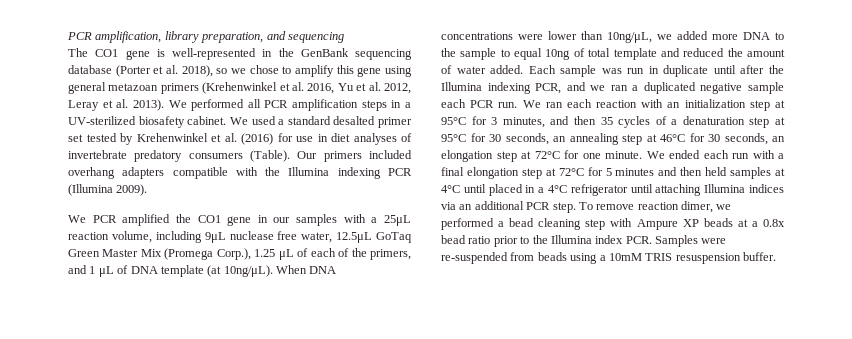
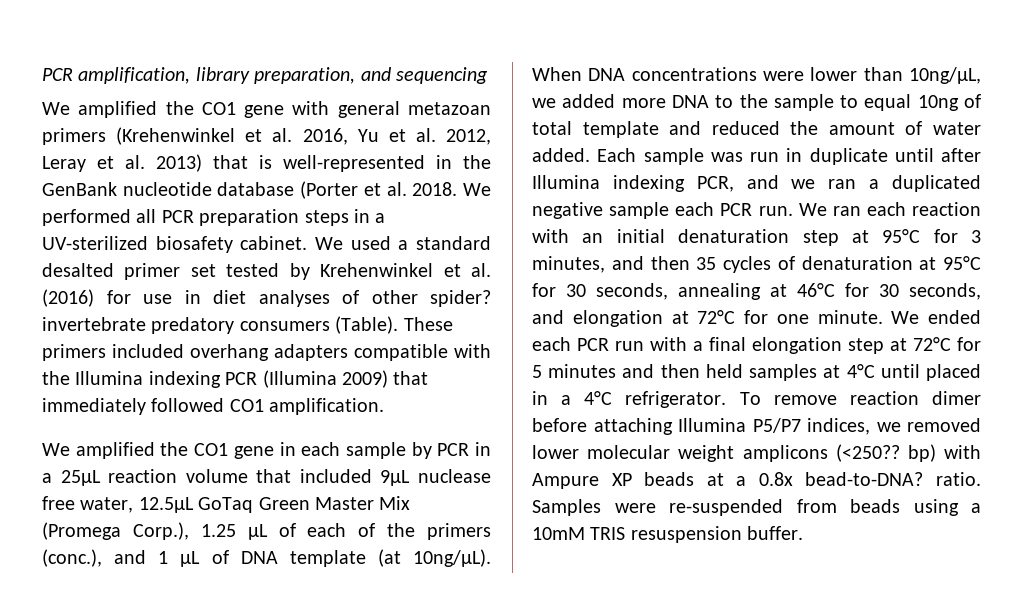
[68,48,412,60] [68,65,413,77] The CO1 gene is well-represented in the GenBank sequencing database (Porter et al. 2018), so we chose to amplify this gene using -> [42,101,330,118] We amplified the CO1 gene with
[132,99,164,111] 2013). -> [156,154,491,172] [42,181,458,199] 2013) that is well-represented in the GenBank nucleotide database (Porter et al. 2018.
[292,99,359,111] amplification -> [199,209,300,226] preparation
(412, 137) none -> [371,290,491,307] other spider?
[297,151,318,159] Our -> [403,317,453,331] These
[116,184,148,196] [68,215,117,223] 2009). // We PCR -> [342,370,429,388] [42,398,385,415] [42,443,70,456] 2009) that immediately followed CO1 amplification. // We
[273,214,411,226] [68,231,202,243] our samples with a 25μL reaction volume, including -> [301,442,491,459] [42,469,372,486] each sample by PCR in a 25μL reaction volume that included
[370,249,412,260] primers, -> [427,523,491,540] [42,549,102,567] primers (conc.),
[769,65,784,74] the -> (981, 155) none
[684,99,746,108] initialization -> [616,229,790,243] initial denaturation
[671,116,770,128] a denaturation step -> [801,256,913,270] denaturation
[553,133,642,145] an annealing step -> [678,283,761,300] annealing
[772,136,785,142] [441,150,517,162] an elongation step -> [532,310,663,327] and elongation
(729, 154) none -> [577,338,609,351] PCR
[570,184,784,196] [441,201,732,213] [441,218,606,230] refrigerator until attaching Illumina indices via an additional PCR step. To remove reaction dimer, we performed a bead cleaning step -> [625,391,981,408] [532,418,981,435] [532,444,936,462] refrigerator. To remove reaction dimer before attaching Illumina P5/P7 indices, we removed lower molecular weight amplicons (<250?? bp)
[441,235,652,247] bead ratio prior to the Illumina index PCR. -> [805,472,981,486] bead-to-DNA? ratio.

